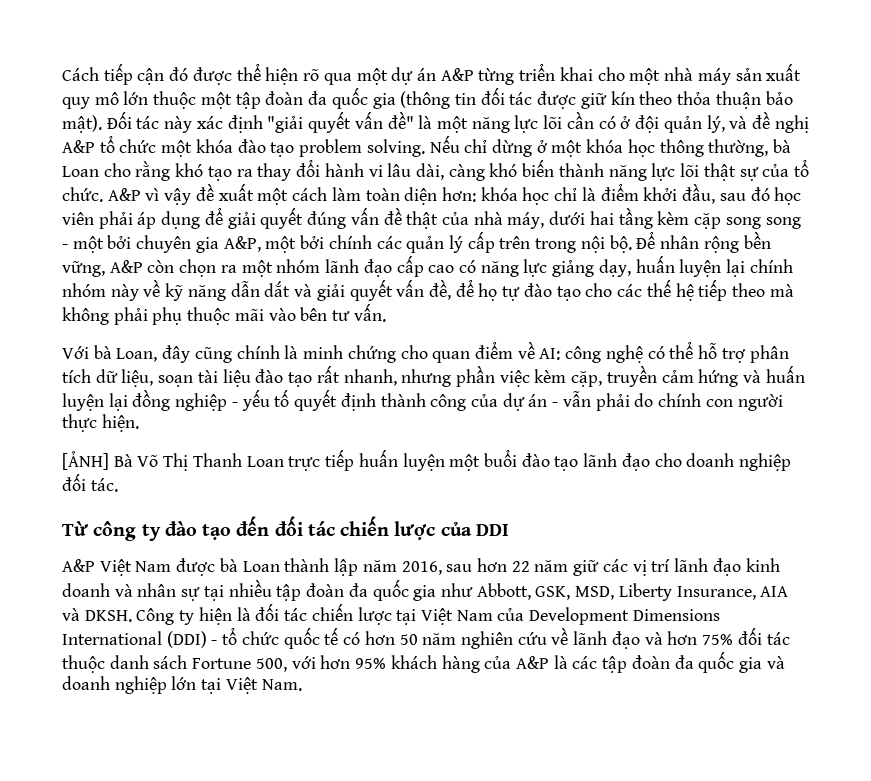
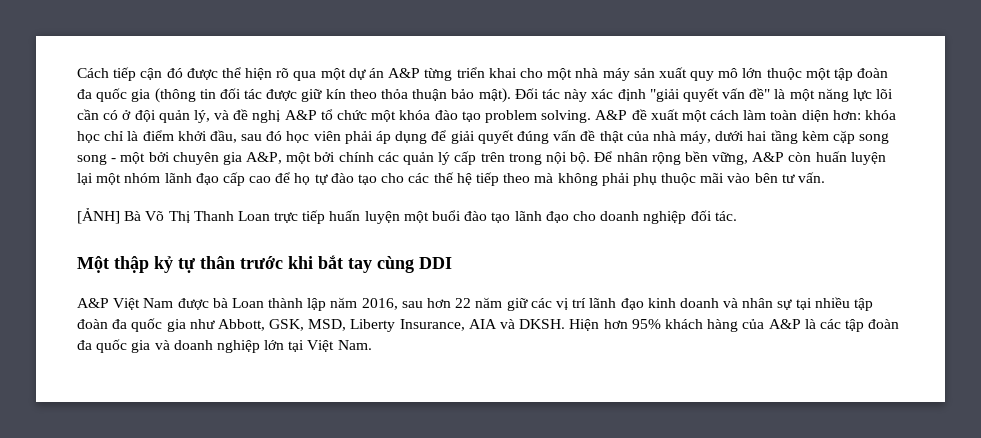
[429,135,792,157] [62,159,809,181] [62,187,192,205] Nếu chỉ dừng ở một khóa học thông thường, bà Loan cho rằng khó tạo ra thay đổi hành vi lâu dài, càng khó biến thành năng lực lõi thật sự của tổ chức. A&P vì vậy -> [595,110,628,120] A&P
[179,259,237,277] chọn ra -> [815,151,886,165] [77,173,93,185] huấn luyện lại
[458,255,793,277] [62,279,451,301] có năng lực giảng dạy, huấn luyện lại chính nhóm này về kỹ năng dẫn dắt và giải quyết vấn đề, -> (272, 179) none
[62,341,789,363] [62,365,805,387] [62,389,783,411] [62,414,139,432] // Với bà Loan, đây cũng chính là minh chứng cho quan điểm về AI: công nghệ có thể hỗ trợ phân tích dữ liệu, soạn tài liệu đào tạo rất nhanh, nhưng phần việc kèm cặp, truyền cảm hứng và huấn luyện lại đồng nghiệp - yếu tố quyết định thành công của dự án - vẫn phải do chính con người thực hiện. -> (825, 177) none
[62,516,472,541] Từ công ty đào tạo đến đối tác chiến lược của -> [77,255,414,273] Một thập kỷ tự thân trước khi bắt tay cùng
[136,603,720,625] [62,627,790,649] [62,655,316,673] Công ty hiện là đối tác chiến lược tại Việt Nam của Development Dimensions International (DDI) - tổ chức quốc tế có hơn 50 năm nghiên cứu về lãnh đạo và hơn 75% đối tác thuộc danh sách Fortune 500, với -> [569,319,600,331] Hiện

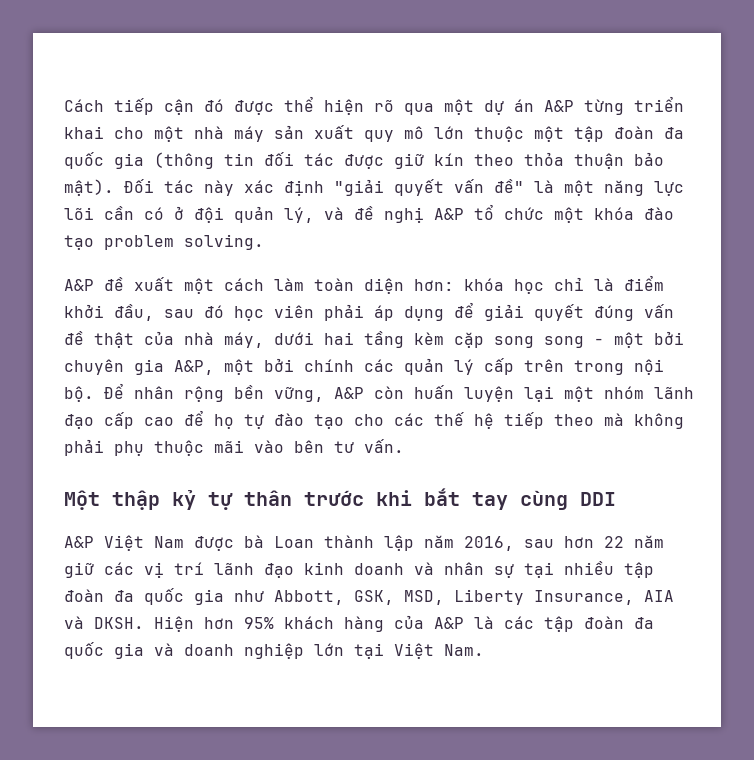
(592, 116) none -> (264, 242) //
[77,208,737,224] // [ẢNH] Bà Võ Thị Thanh Loan trực tiếp huấn luyện một buổi đào tạo lãnh đạo cho doanh nghiệp đối tác. -> (404, 446) none

